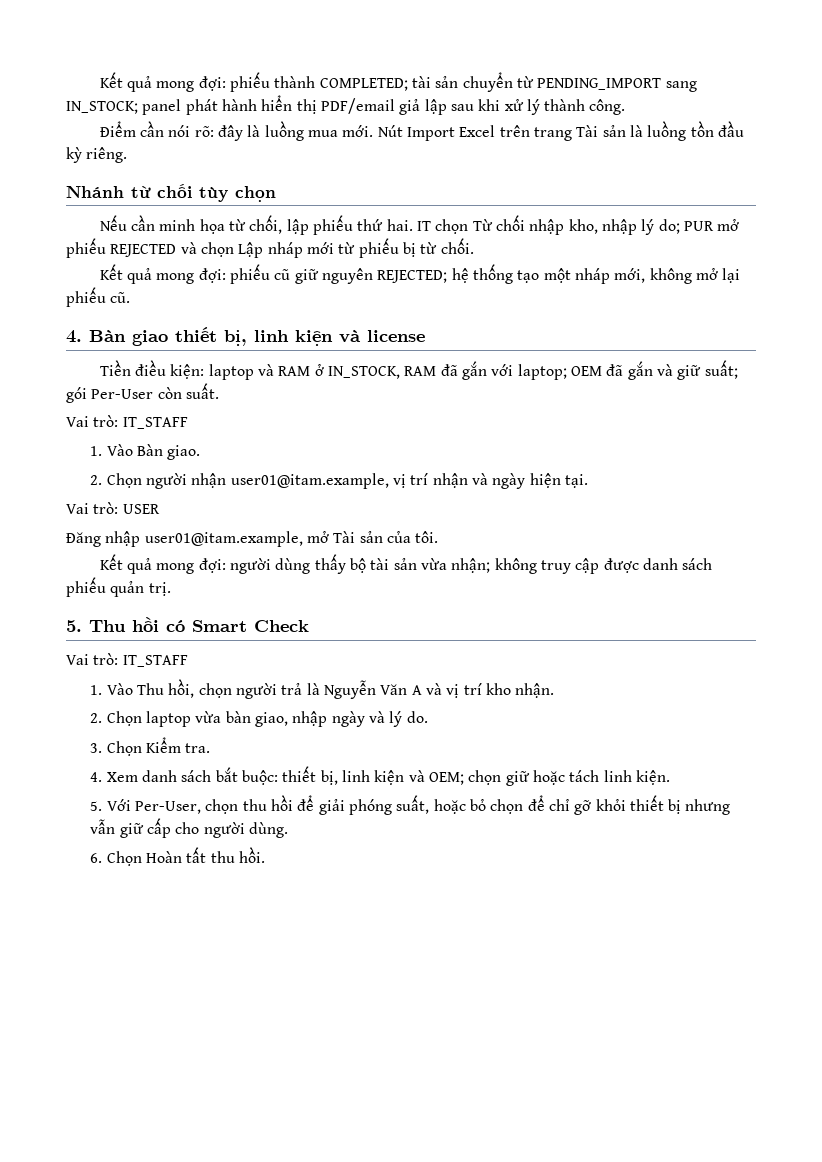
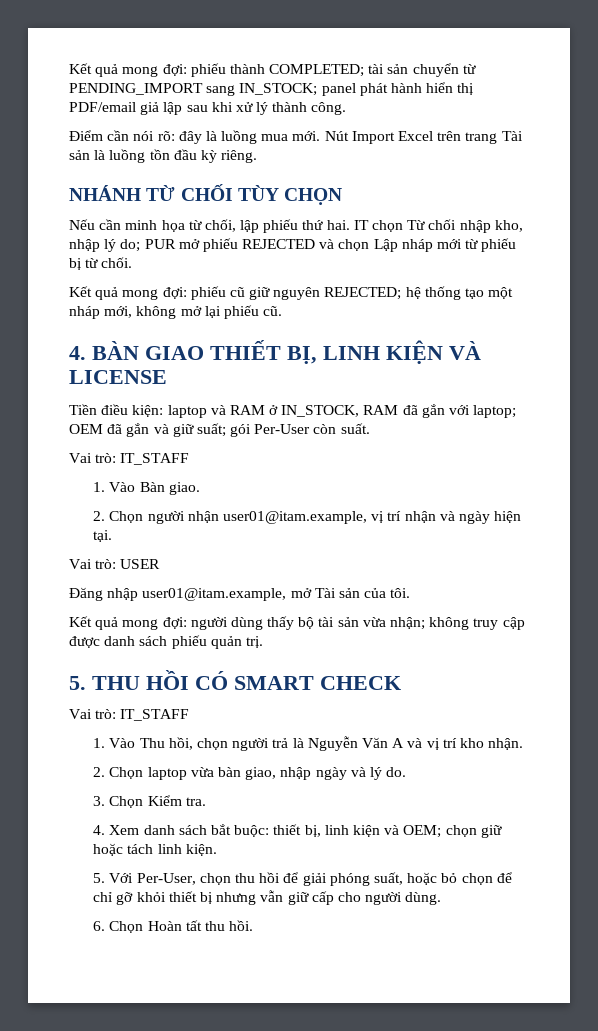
[66,184,276,202] Nhánh từ chối tùy chọn -> [69,184,343,205] NHÁNH TỪ CHỐI TÙY CHỌN
[89,327,425,346] Bàn giao thiết bị, linh kiện và license -> [92,340,481,364] [69,370,167,384] BÀN GIAO THIẾT BỊ, LINH KIỆN VÀ LICENSE
[89,617,309,632] Thu hồi có Smart Check -> [92,670,401,690] THU HỒI CÓ SMART CHECK

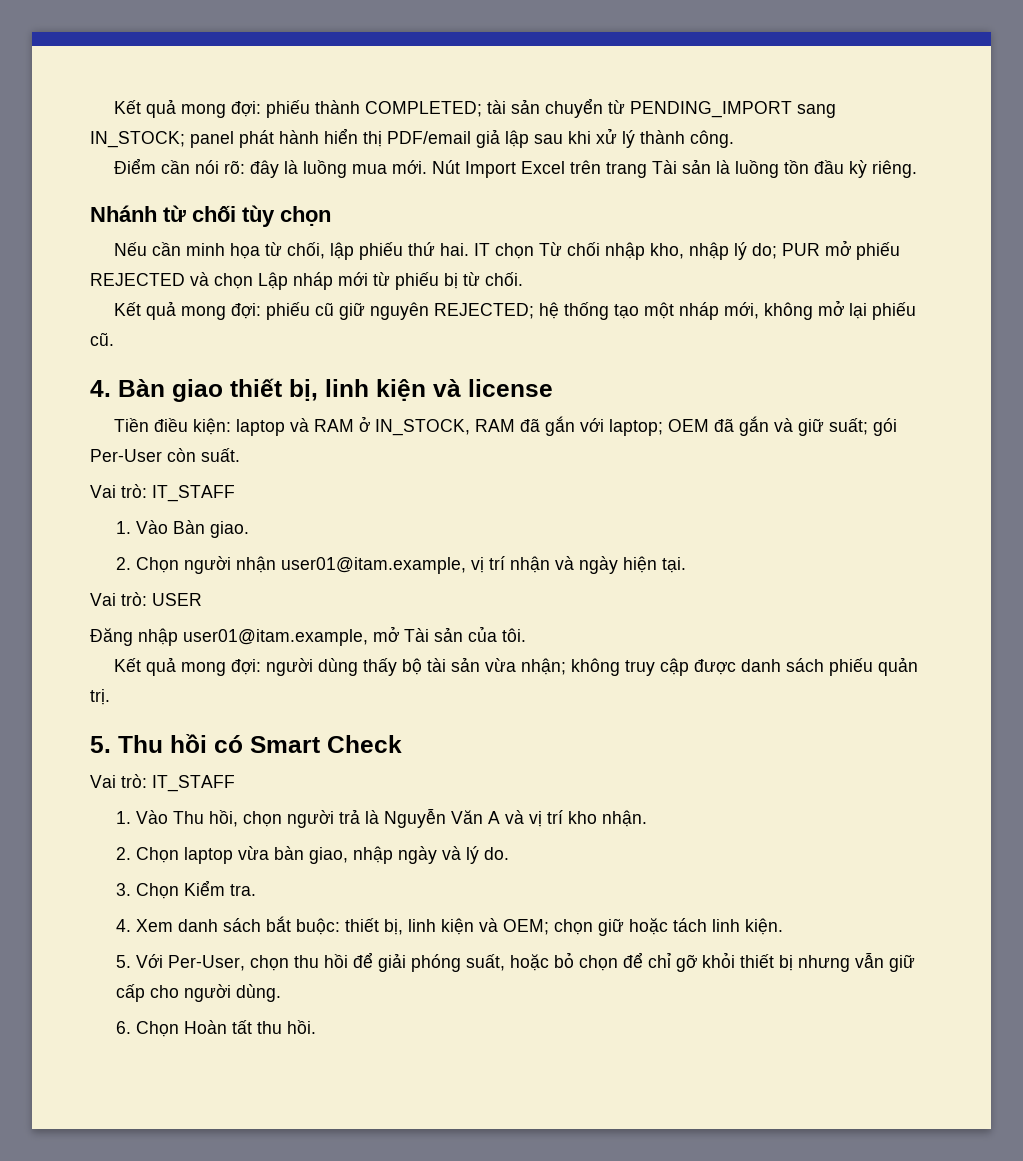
[69,184,343,205] NHÁNH TỪ CHỐI TÙY CHỌN -> [90,205,331,227] Nhánh từ chối tùy chọn
[92,340,481,364] [69,370,167,384] BÀN GIAO THIẾT BỊ, LINH KIỆN VÀ LICENSE -> [118,378,553,402] Bàn giao thiết bị, linh kiện và license
[92,670,401,690] THU HỒI CÓ SMART CHECK -> [118,734,402,753] Thu hồi có Smart Check

